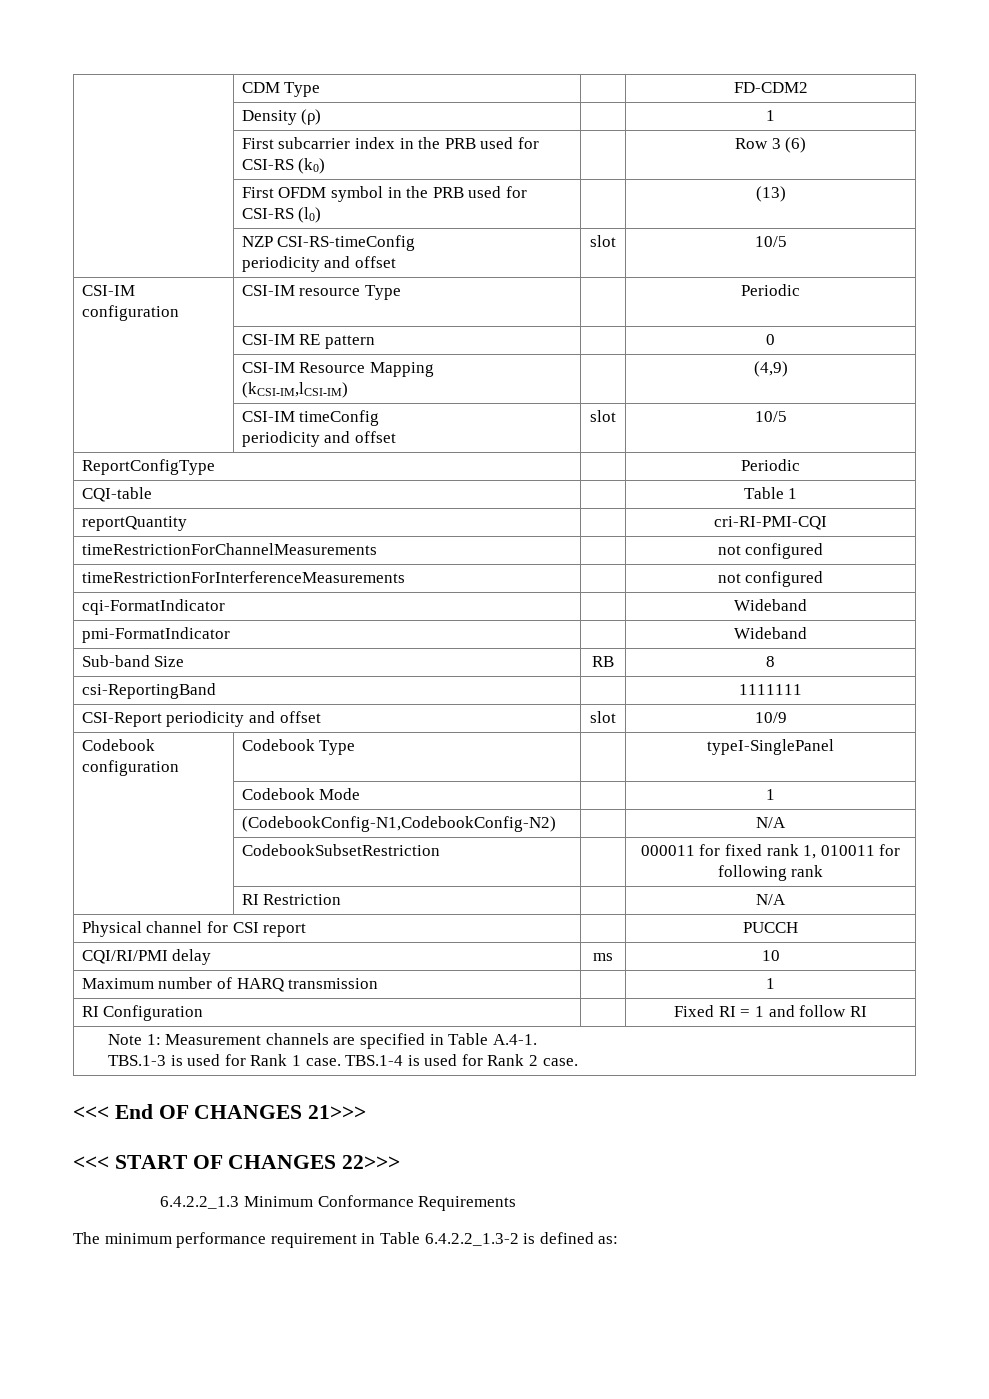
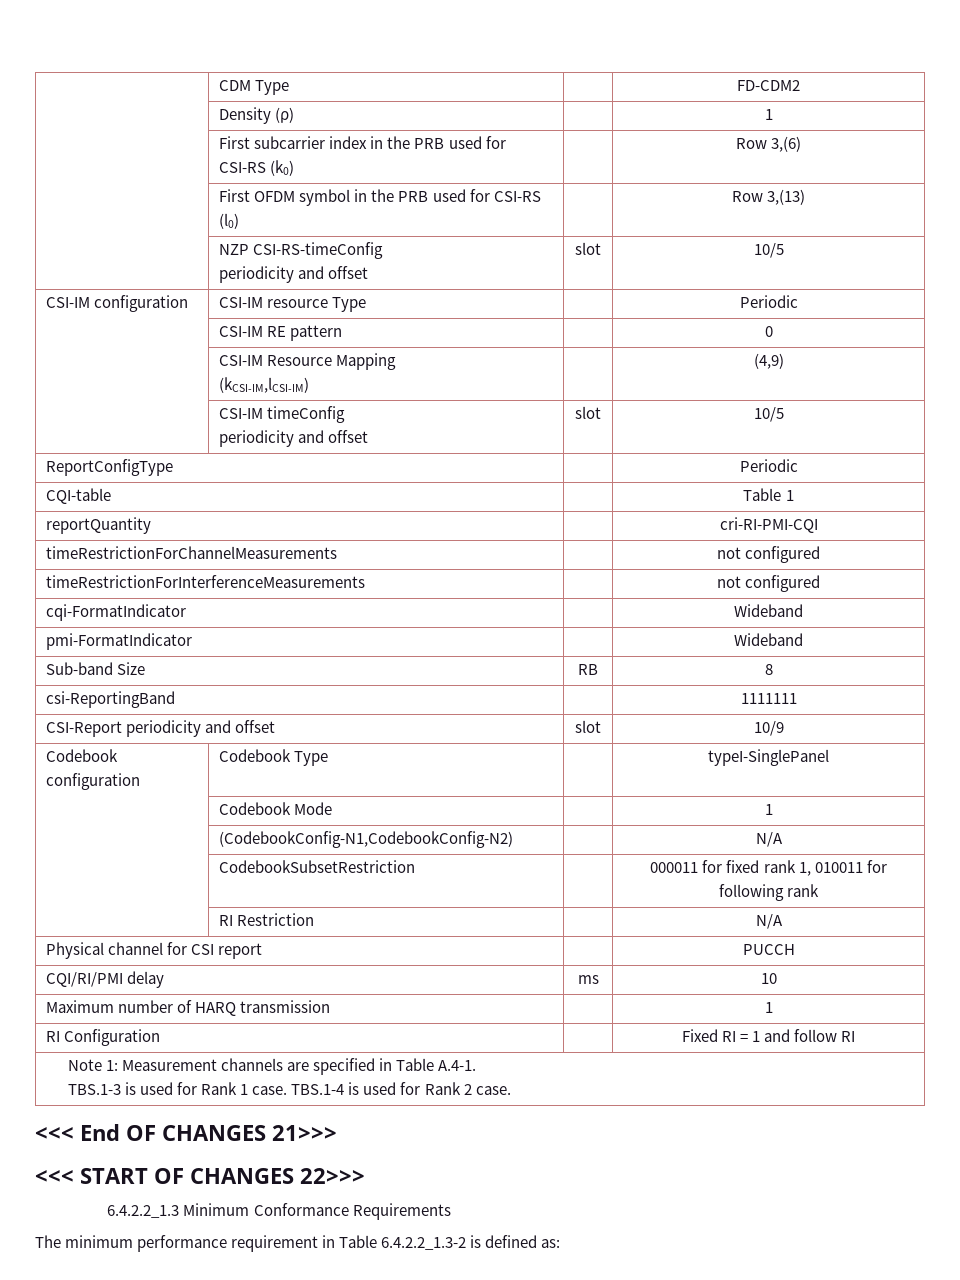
[771,137,807,153] 3 (6) -> [771,136,802,152] 3,(6)
[755,186,786,202] (13) -> [731,189,806,205] Row 3,(13)

